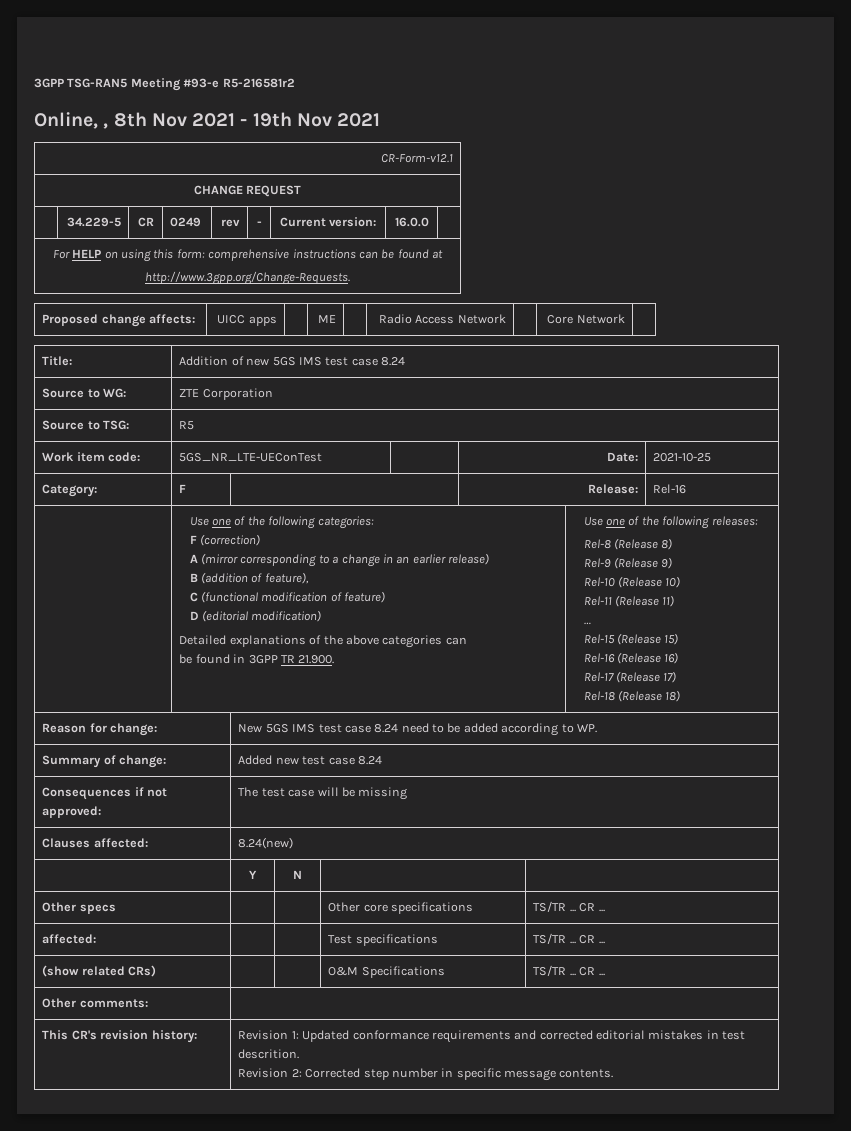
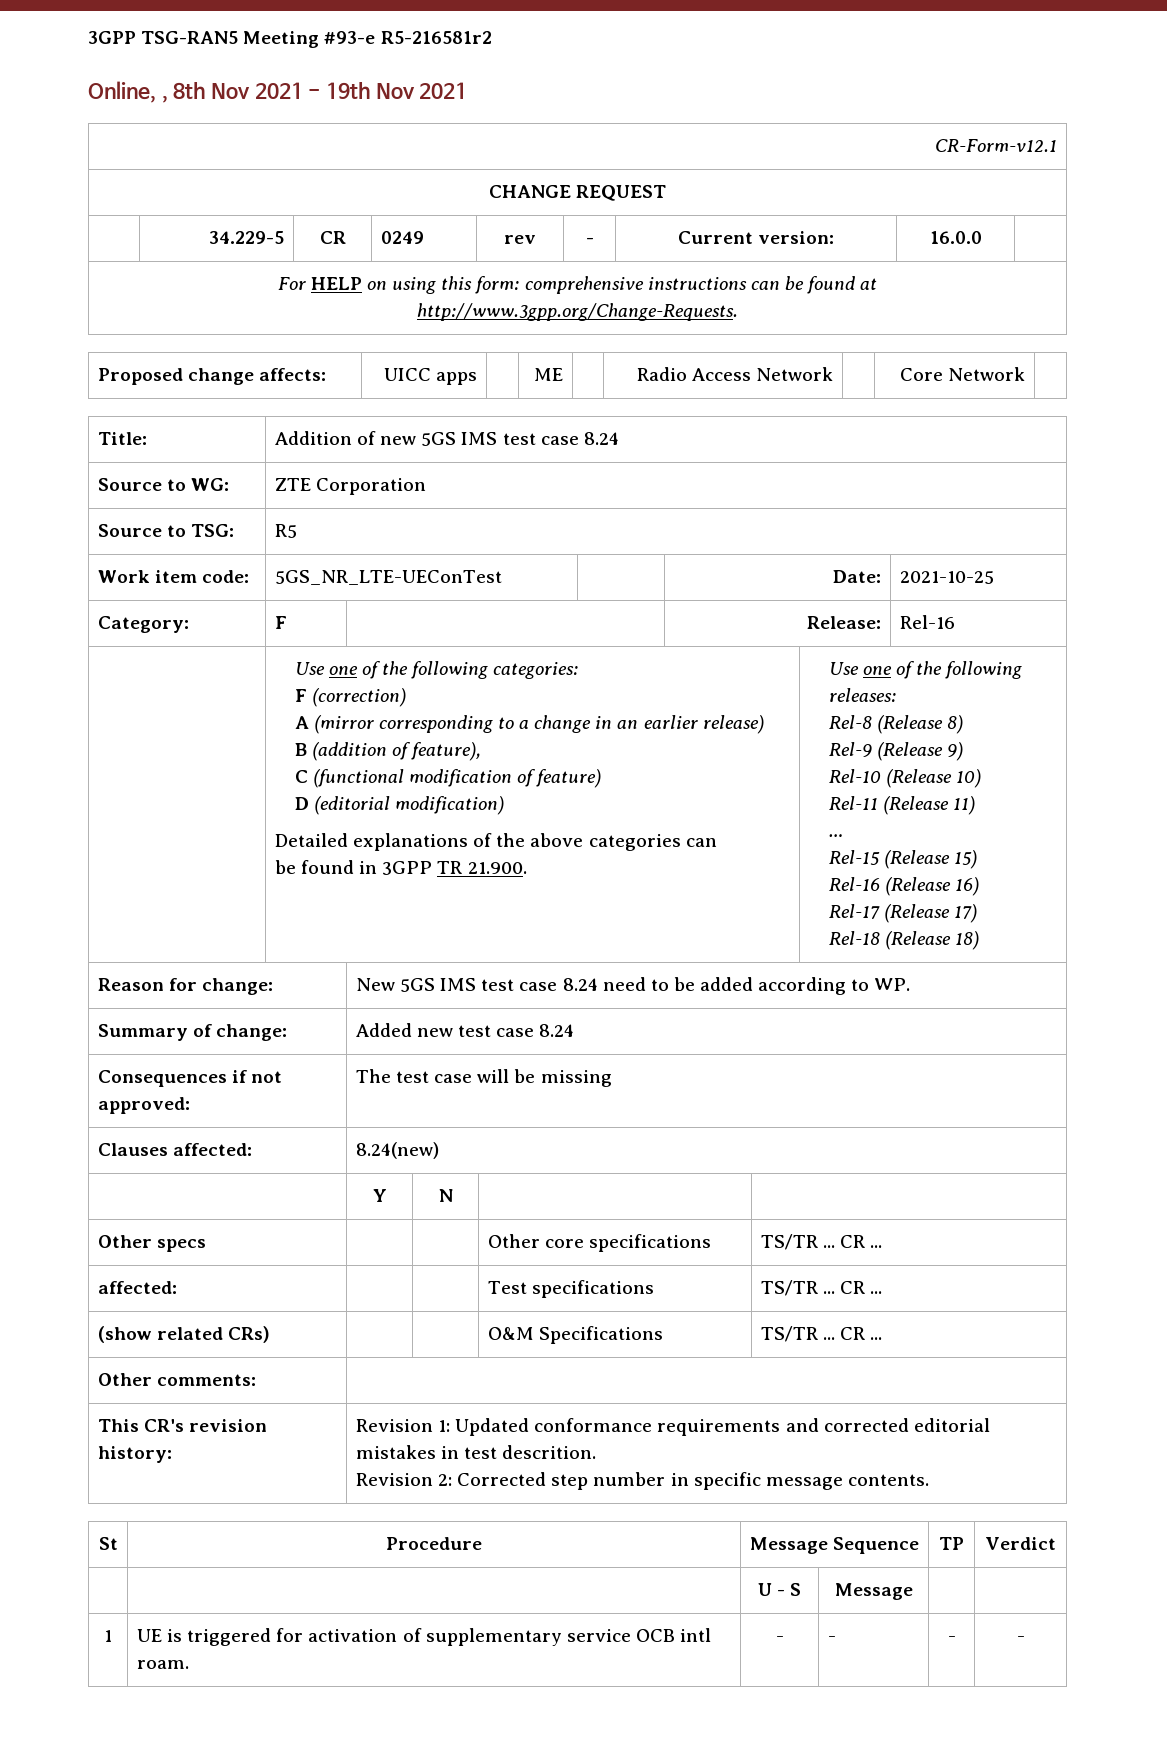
(614, 1073) none -> [98,1537,118,1550] [386,1537,482,1550] [749,1537,920,1554] [939,1537,964,1550] [985,1537,1057,1550] [757,1583,802,1596] [834,1583,913,1600] [104,1630,112,1642] [136,1628,712,1646] [136,1660,189,1669] [775,1636,784,1642] [827,1636,836,1642] [947,1636,956,1642] [1016,1636,1025,1642] // St | Procedure | Message Sequence | TP | Verdict // | | U - S | Message | | // 1 | UE is triggered for activation of supplementary service OCB intl roam. | - | - | - | -

